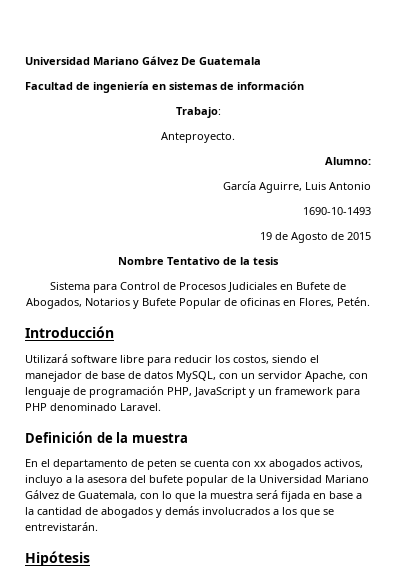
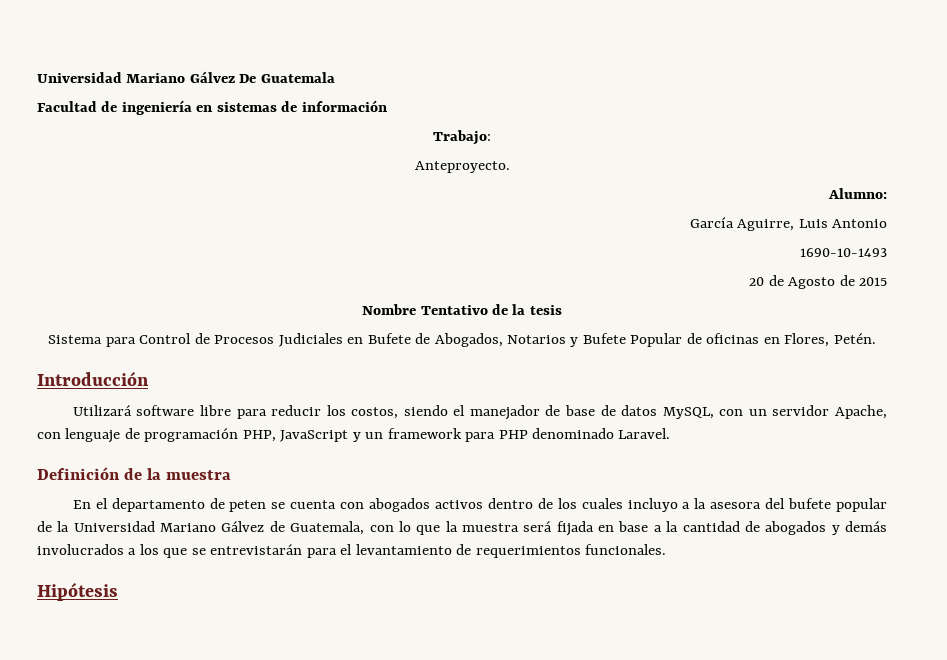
[260,232,272,240] 19 -> [749,277,765,286] 20
[254,459,363,470] xx abogados activos, -> [369,498,623,512] abogados activos dentro de los cuales
[25,522,98,531] entrevistarán. -> [210,544,667,558] entrevistarán para el levantamiento de requerimientos funcionales.

